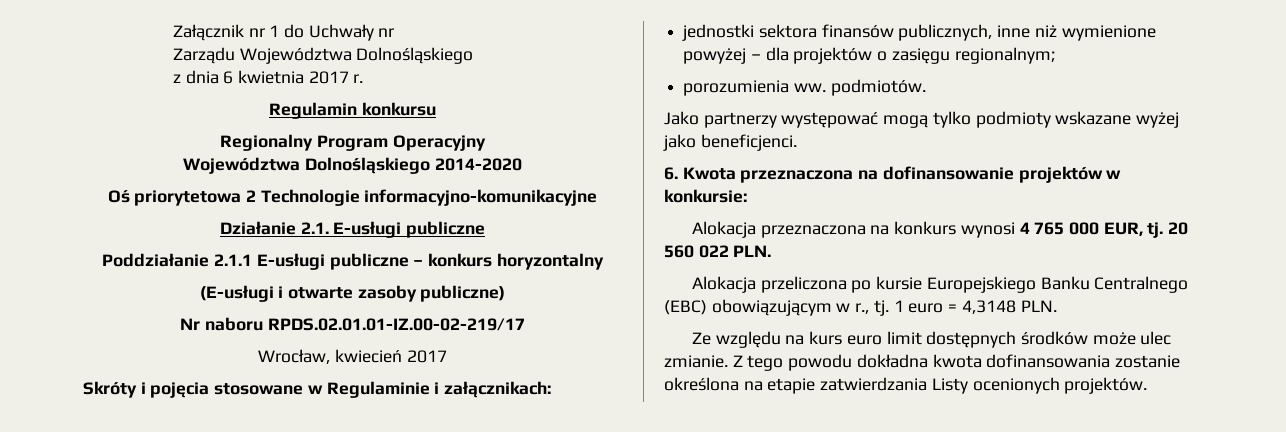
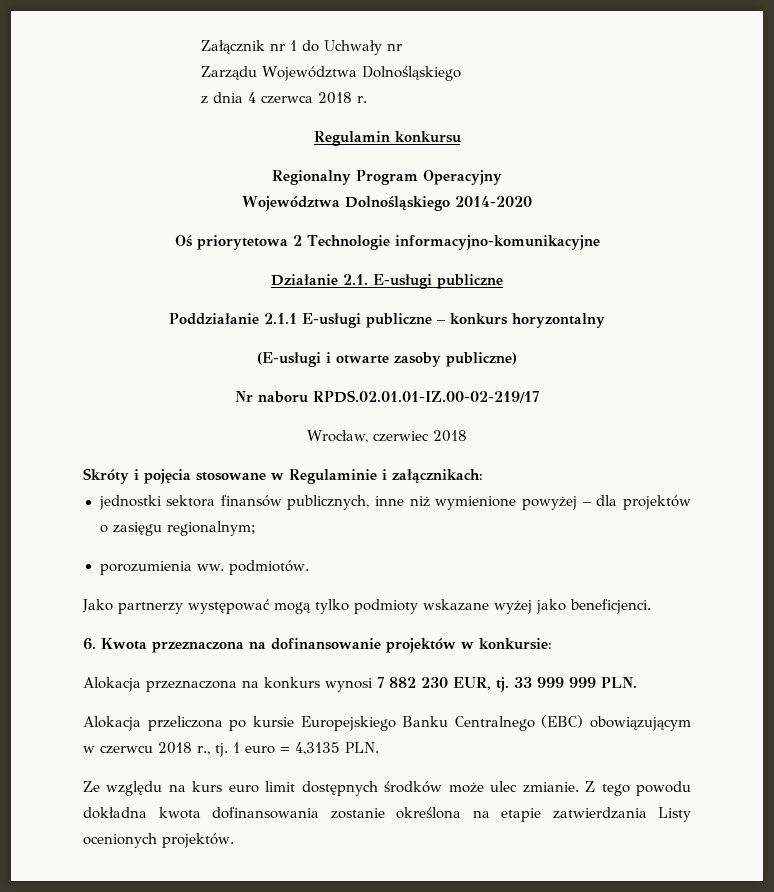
[223,70,349,84] 6 kwietnia 2017 -> [248,92,353,104] 4 czerwca 2018
[335,349,447,363] kwiecień 2017 -> [373,430,468,442] czerwiec 2018
[1019,222,1189,238] [664,245,729,258] 4 765 000 EUR, tj. 20 560 022 -> [377,677,596,692] 7 882 230 EUR, tj. 33 999 999
(851, 307) none -> [100,742,192,754] czerwcu 2018
[961,300,1016,314] 4,3148 -> [294,742,340,755] 4,3135

